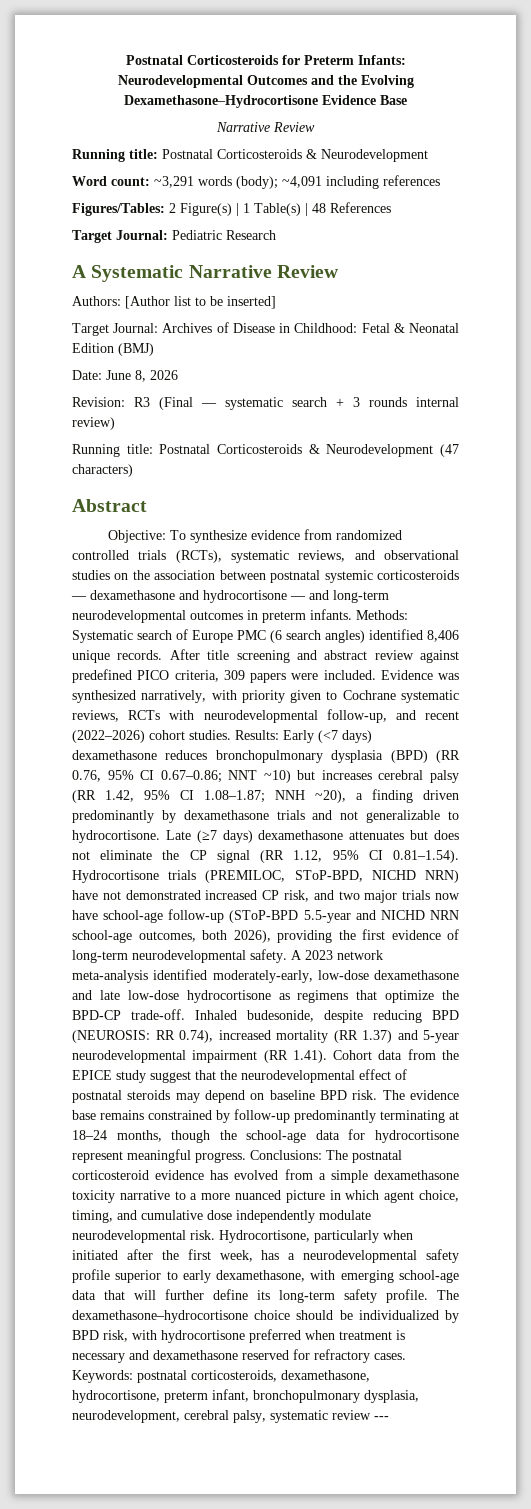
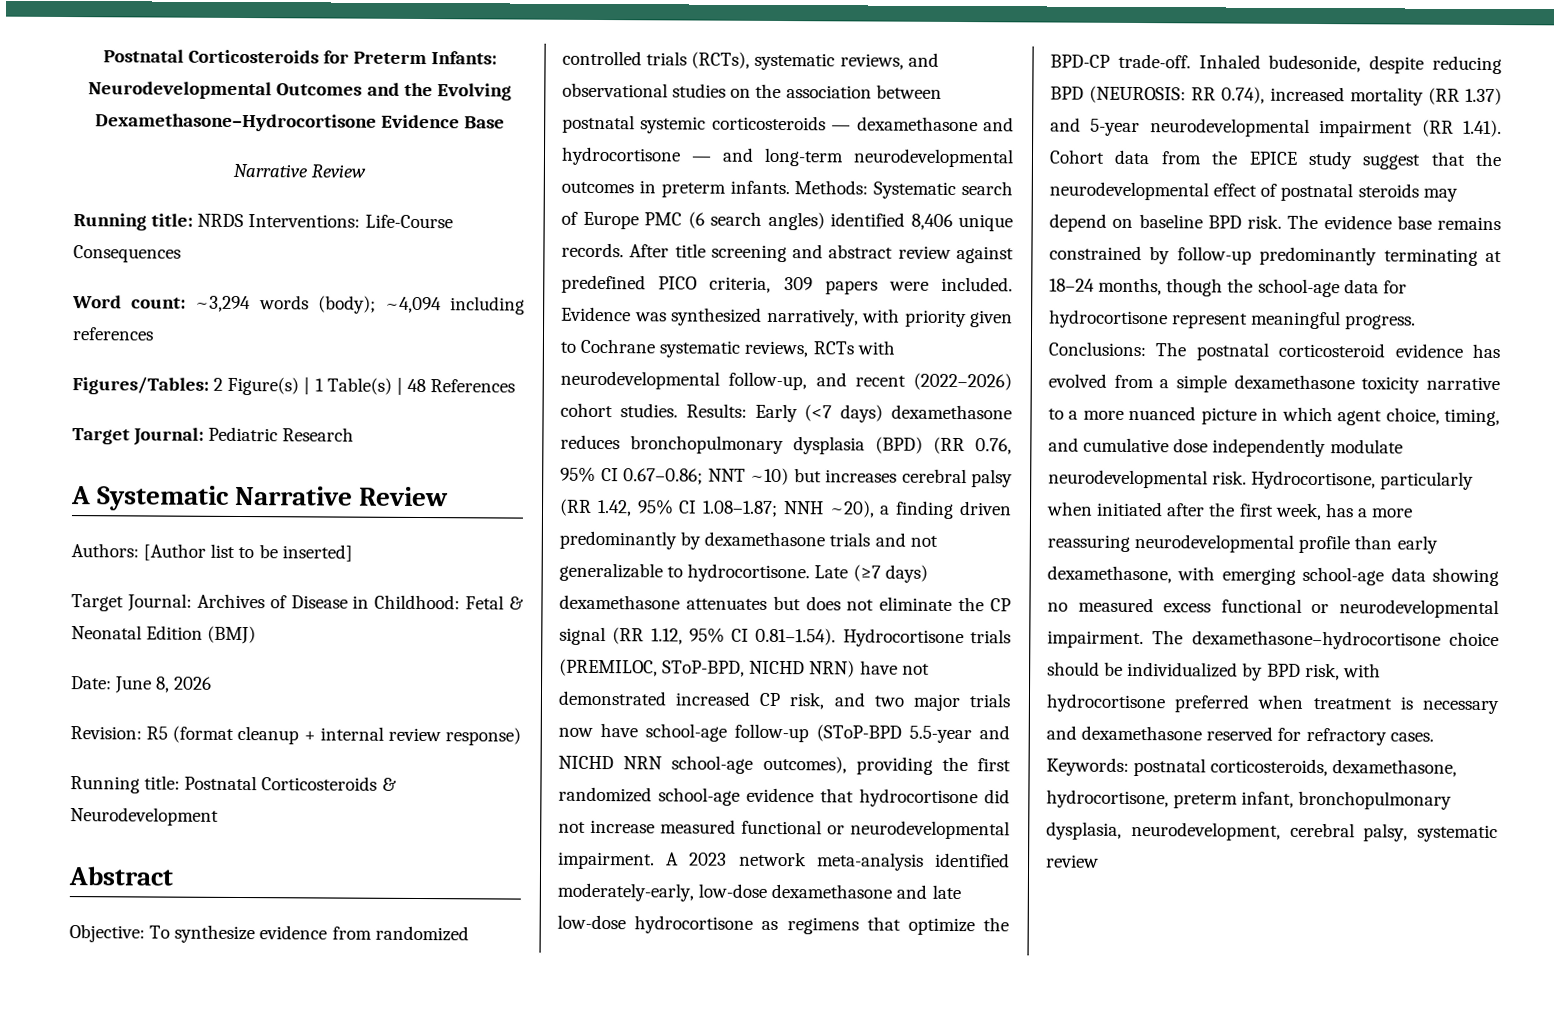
[162,149,428,162] Postnatal Corticosteroids & Neurodevelopment -> [197,213,453,229] [73,245,181,263] NRDS Interventions: Life-Course Consequences
[154,176,194,188] ~3,291 -> [195,295,252,313] ~3,294
[282,176,322,188] ~4,091 -> [384,296,442,314] ~4,094
[134,397,459,410] [72,417,115,430] [72,444,459,457] [72,464,133,477] R3 (Final — systematic search + 3 rounds internal review) // Running title: Postnatal Corticosteroids & Neurodevelopment (47 characters) -> [146,725,521,746] [70,775,397,794] [70,807,219,826] R5 (format cleanup + internal review response) // Running title: Postnatal Corticosteroids & Neurodevelopment
[138,929,459,943] [72,949,287,963] outcomes, both 2026), providing the first evidence of long-term neurodevelopmental safety. -> [762,755,1011,775] [558,786,1010,808] [558,819,1010,840] [558,851,655,870] outcomes), providing the first randomized school-age evidence that hydrocortisone did not increase measured functional or neurodevelopmental impairment.
[303,1249,459,1263] [72,1269,178,1283] neurodevelopmental safety profile superior to -> [1371,508,1414,518] [1047,533,1393,554] more reassuring neurodevelopmental profile than
[104,1289,428,1303] that will further define its long-term safety profile. -> [1432,567,1499,587] [1047,597,1499,619] [1047,630,1144,649] showing no measured excess functional or neurodevelopmental impairment.
[374,1416,389,1420] --- -> (1099, 861) none

